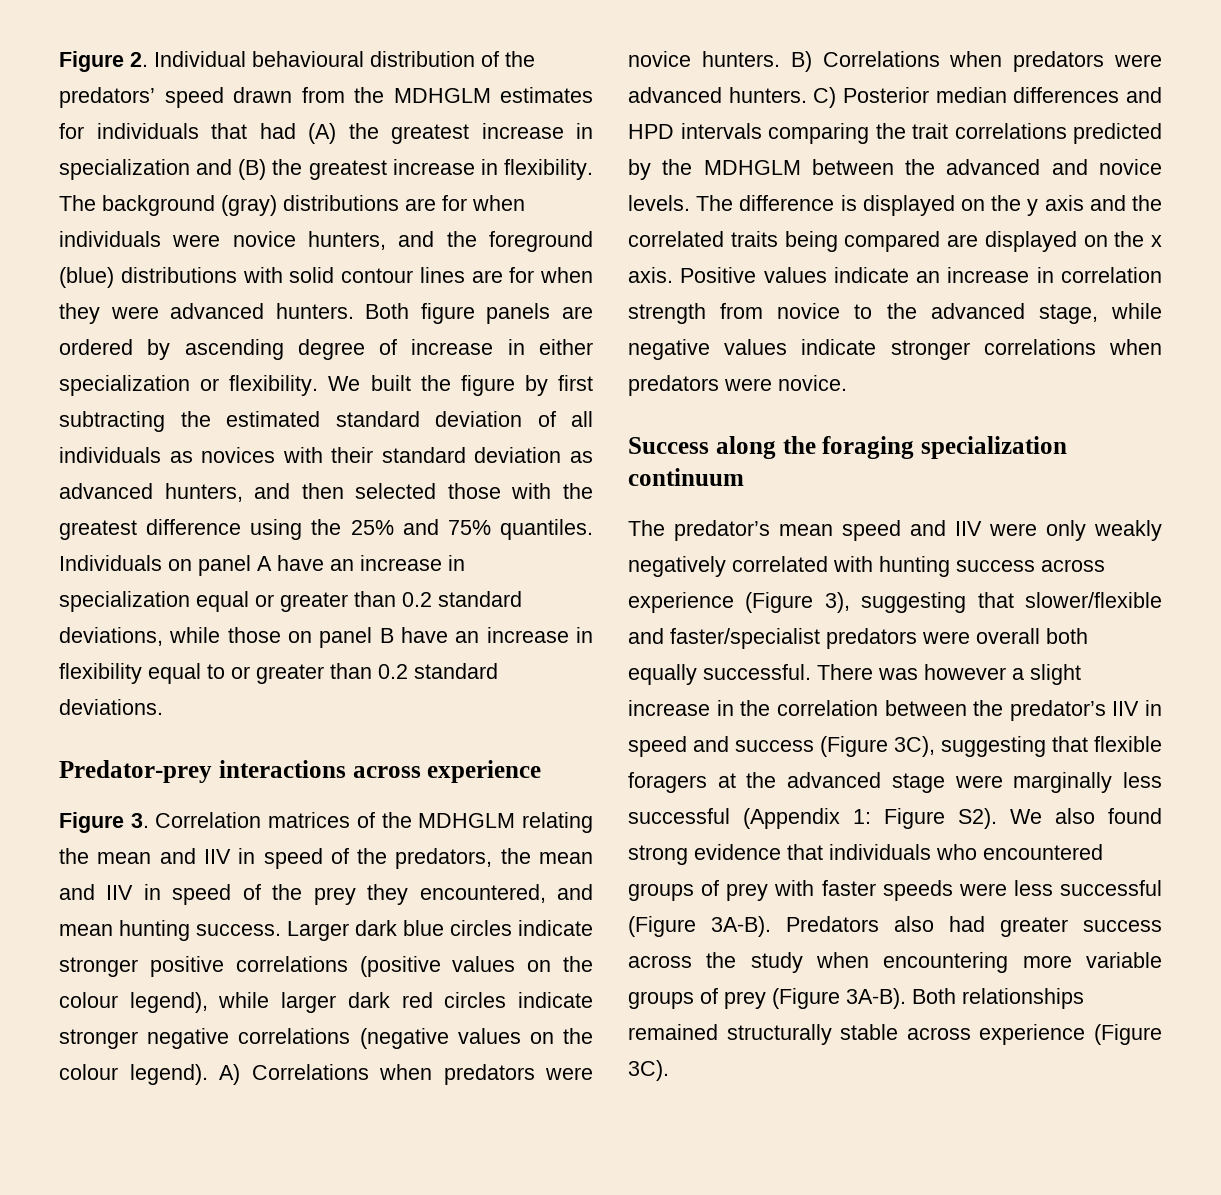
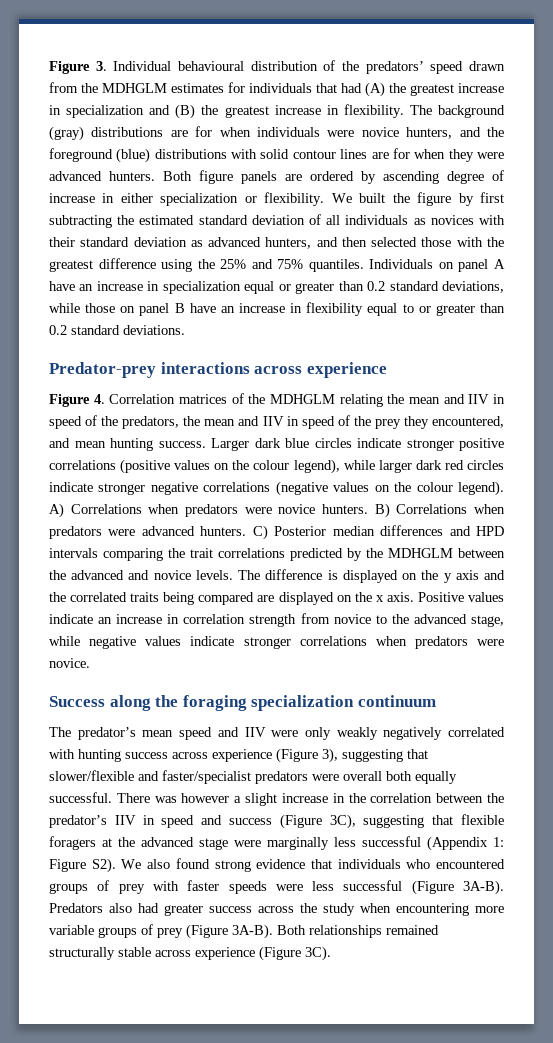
[59,51,148,72] Figure 2. -> [49,61,107,74] Figure 3.
[130,813,149,828] 3. -> [93,394,105,404] 4.

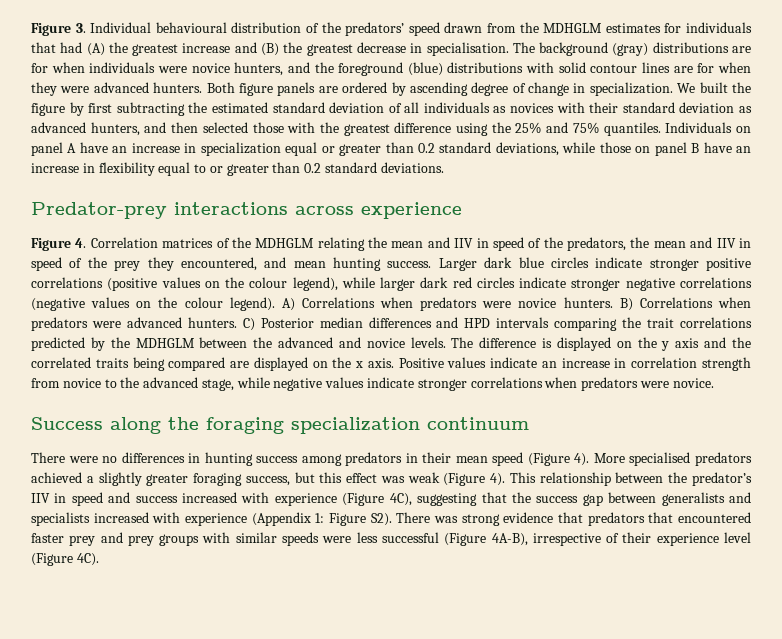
[49,105,145,118] in specialization -> (231, 48) none
[274,104,404,118] increase in flexibility. -> [356,42,509,56] decrease in specialisation.
[49,192,325,206] increase in either specialization or flexibility. -> [528,82,673,96] change in specialization.
[49,727,505,740] [49,748,428,763] [49,770,457,784] [49,792,433,806] The predator’s mean speed and IIV were only weakly negatively correlated with hunting success across experience (Figure 3), suggesting that slower/flexible and faster/specialist predators were overall both equally successful. There was however a slight increase in the correlation -> [31,452,752,466] [31,472,611,486] There were no differences in hunting success among predators in their mean speed (Figure 4). More specialised predators achieved a slightly greater foraging success, but this effect was weak (Figure 4). This relationship
[279,814,505,829] [49,836,504,851] [49,858,505,873] [49,880,220,894] (Figure 3C), suggesting that flexible foragers at the advanced stage were marginally less successful (Appendix 1: Figure S2). We also found strong evidence that individuals who encountered groups of prey with faster -> [182,492,751,506] [31,512,751,526] [31,532,277,546] increased with experience (Figure 4C), suggesting that the success gap between generalists and specialists increased with experience (Appendix 1: Figure S2). There was strong evidence that predators that encountered faster prey and prey groups with similar
[463,880,505,895] [49,903,504,916] [49,924,439,939] [49,946,331,961] 3A-B). Predators also had greater success across the study when encountering more variable groups of prey (Figure 3A-B). Both relationships remained structurally stable across experience (Figure 3C). -> [491,532,751,546] [31,553,99,566] 4A-B), irrespective of their experience level (Figure 4C).

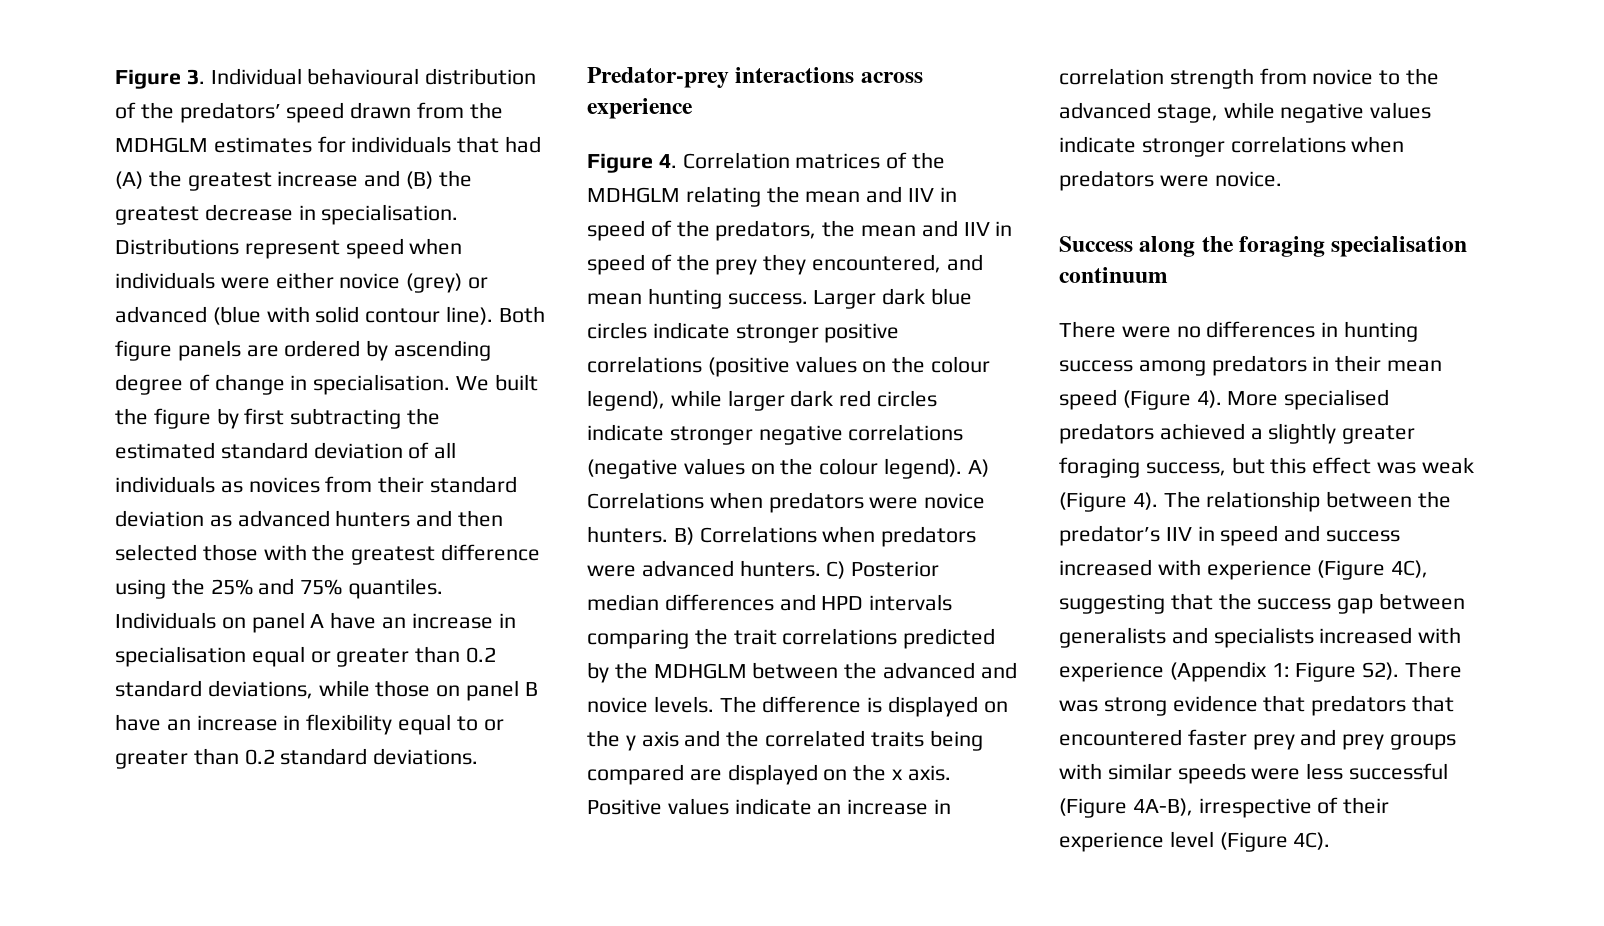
[512,42,751,56] [31,62,751,76] [31,82,203,96] The background (gray) distributions are for when individuals were novice hunters, and the foreground (blue) distributions with solid contour lines are for when they were advanced hunters. -> [115,238,463,259] [115,272,489,293] [115,306,494,325] Distributions represent speed when individuals were either novice (grey) or advanced (blue with solid contour line).
[589,82,673,96] specialization. -> [313,374,451,395] specialisation.
[556,102,585,113] with -> [325,476,373,493] from
[90,122,140,136] hunters, -> [335,510,411,527] hunters
[200,142,281,156] specialization -> [115,646,246,667] specialisation
[291,417,420,434] specialization -> [1331,236,1468,257] specialisation
[509,472,536,483] This -> [1163,491,1201,508] The

